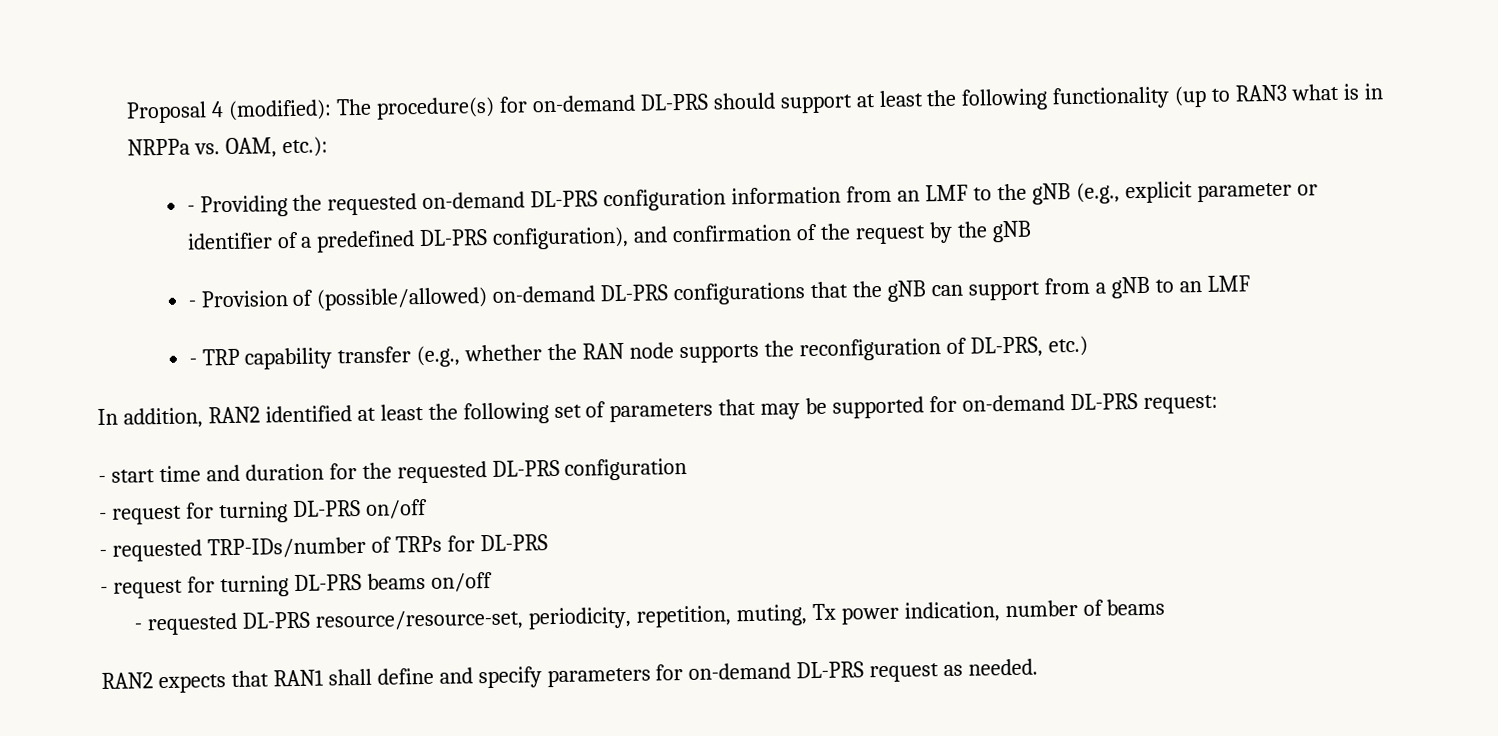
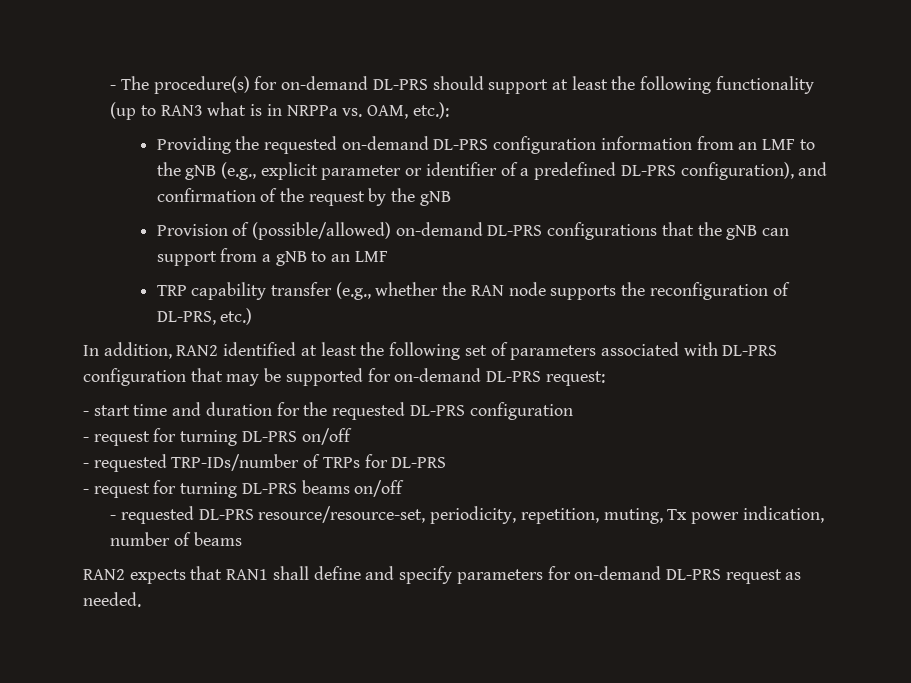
[126,99,333,124] Proposal 4 (modified): -> [110,85,117,90] -
[186,205,195,213] - -> (449, 110) none
[187,300,197,308] - -> (451, 198) none
[188,358,197,366] - -> (388, 256) none
(714, 412) none -> [600,342,778,356] [83,368,186,386] associated with DL-PRS configuration

